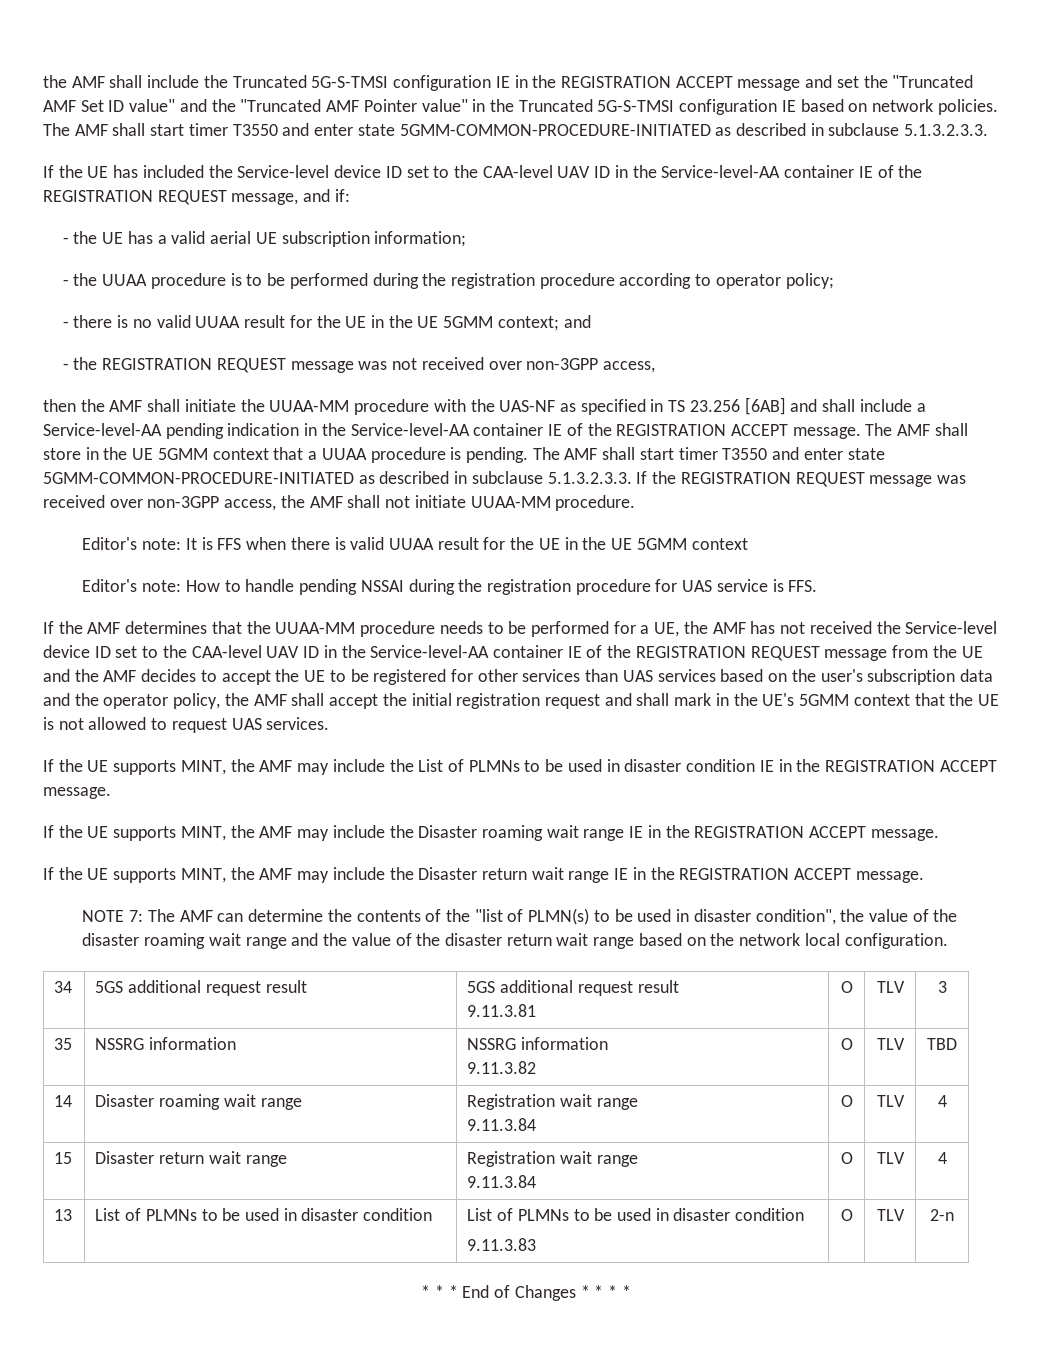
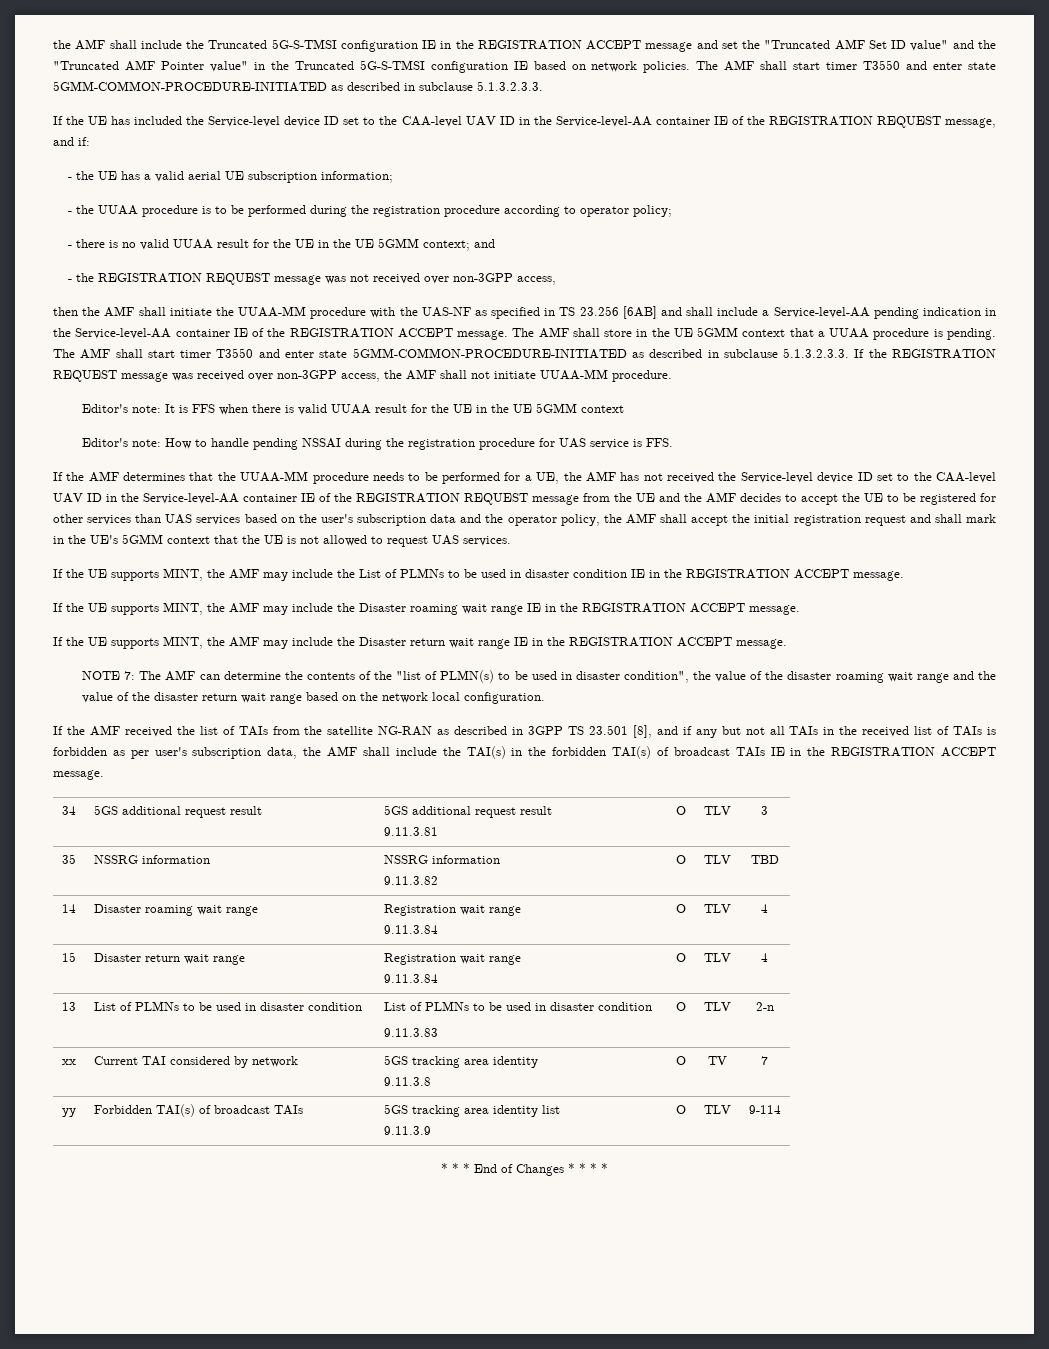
(948, 941) none -> [53,725,996,738] [53,746,996,759] [53,770,104,780] // If the AMF received the list of TAIs from the satellite NG-RAN as described in 3GPP TS 23.501 [8], and if any but not all TAIs in the received list of TAIs is forbidden as per user's subscription data, the AMF shall include the TAI(s) in the forbidden TAI(s) of broadcast TAIs IE in the REGISTRATION ACCEPT message.
(954, 1215) none -> [61,1059,76,1065] [93,1056,298,1068] [383,1055,538,1068] [383,1077,431,1086] [675,1056,686,1065] [707,1056,727,1065] [761,1056,768,1065] [61,1108,76,1117] [93,1104,303,1117] [383,1104,560,1117] [383,1126,431,1135] [675,1105,686,1114] [703,1105,731,1114] [748,1105,781,1114] // xx | Current TAI considered by network | 5GS tracking area identity // 9.11.3.8 | O | TV | 7 // yy | Forbidden TAI(s) of broadcast TAIs | 5GS tracking area identity list // 9.11.3.9 | O | TLV | 9-114

